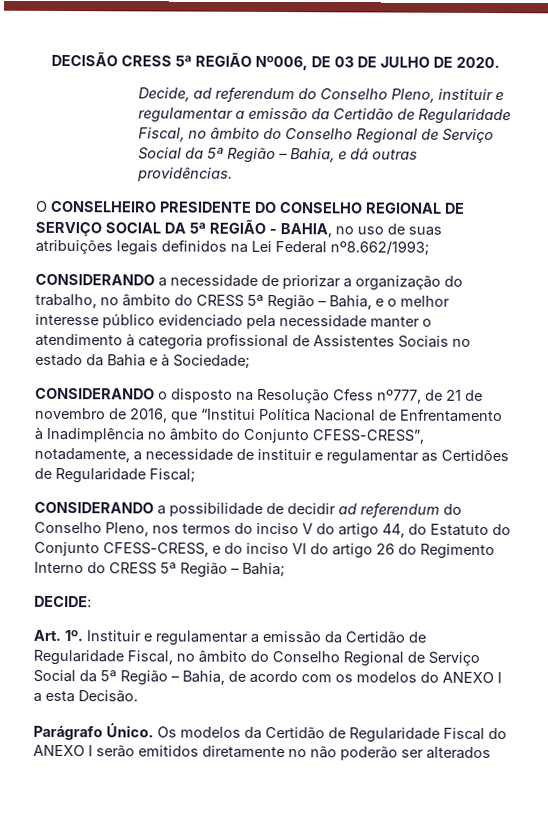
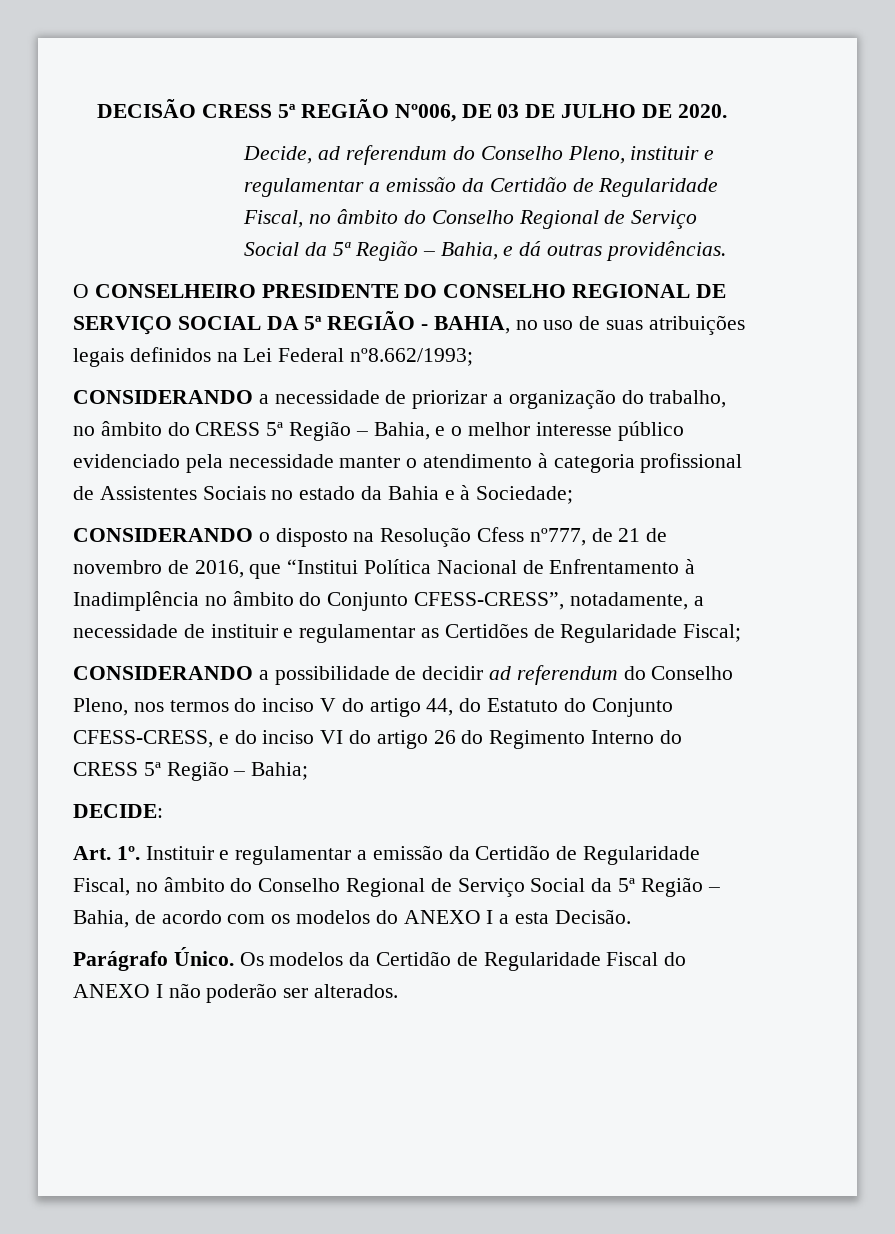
[96,745,307,759] serão emitidos diretamente no -> (163, 991) none
[426,746,491,760] alterados -> [314,984,399,998] alterados.

